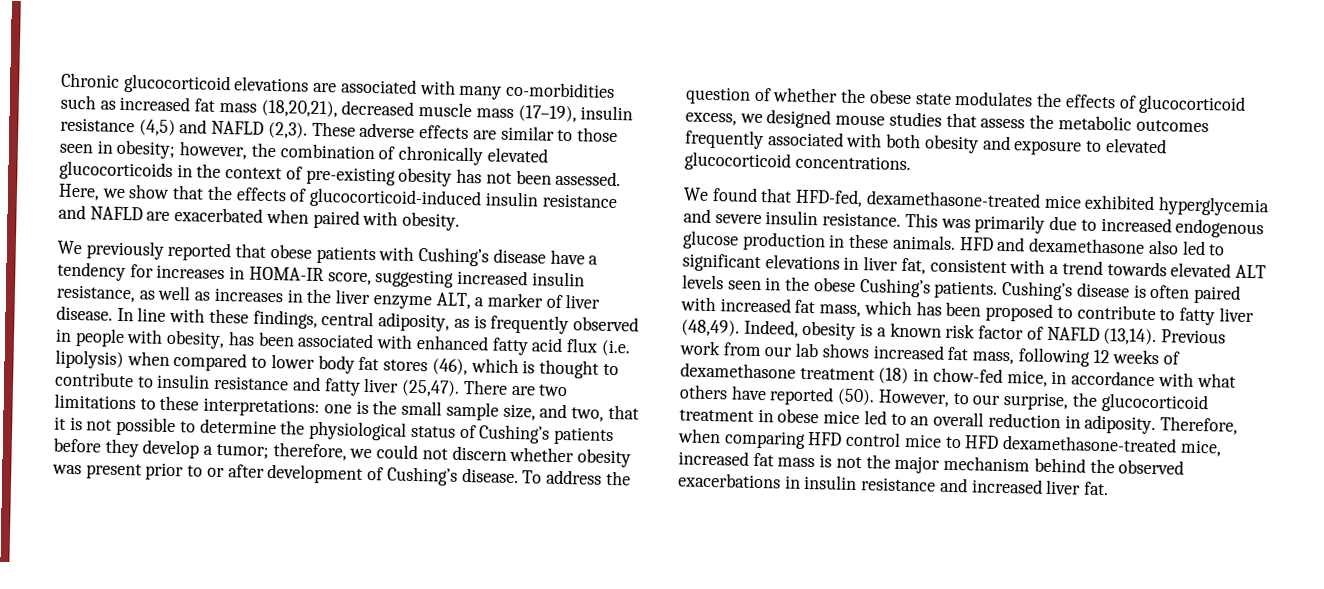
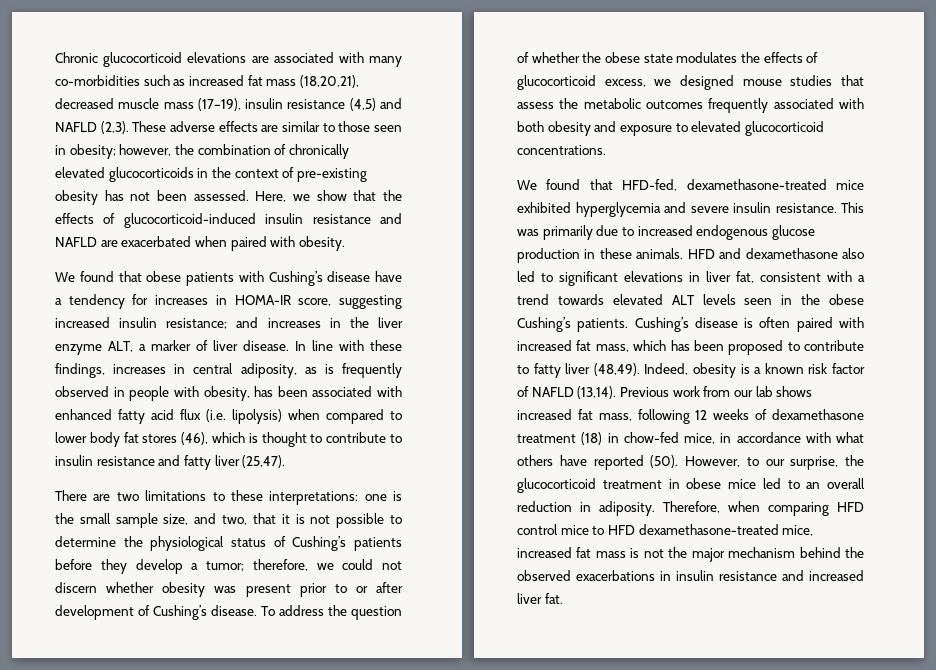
[85,240,232,262] previously reported -> [79,271,114,282] found
[56,284,211,303] resistance, as well as -> [166,317,259,329] resistance; and
(318, 319) none -> [113,364,186,374] increases in
(461, 388) none -> (286, 461) //

